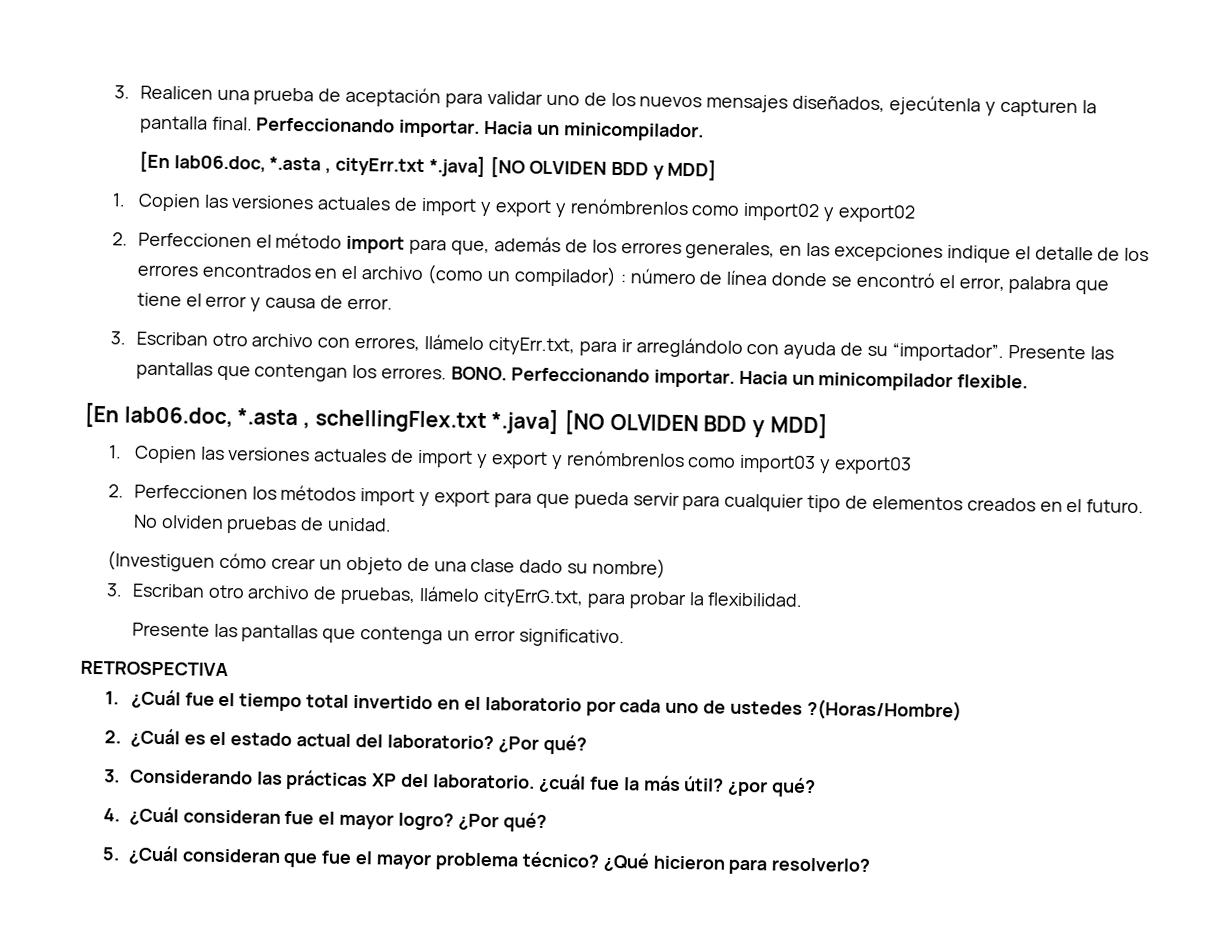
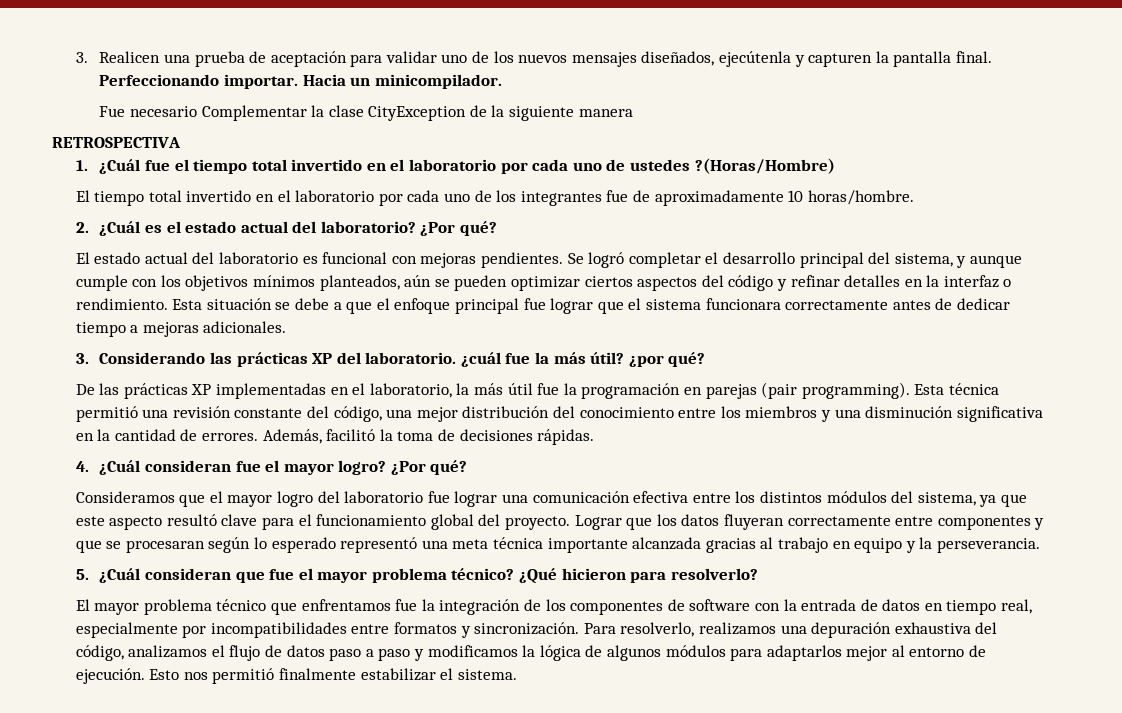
[138,151,718,181] [112,193,915,223] [112,232,1150,264] [136,263,1110,295] [136,292,393,312] [110,331,1114,362] [135,361,1029,392] [84,402,828,439] [109,445,912,475] [108,484,1145,514] [132,514,393,535] [107,550,666,579] [106,583,804,610] [131,622,625,648] [En lab06.doc, *.asta , cityErr.txt *.java] [NO OLVIDEN BDD y MDD] // 1. Copien las versiones actuales de import y export y renómbrenlos como import02 y export02 // 2. Perfeccionen el método import para que, además de los errores generales, en las excepciones indique el detalle de los errores encontrados en el archivo (como un compilador) : número de línea donde se encontró el error, palabra que tiene el error y causa de error. // 3. Escriban otro archivo con errores, llámelo cityErr.txt, para ir arreglándolo con ayuda de su “importador”. Presente las pantallas que contengan los errores. BONO. Perfeccionando importar. Hacia un minicompilador flexible. // [En lab06.doc, *.asta , schellingFlex.txt *.java] [NO OLVIDEN BDD y MDD] // 1. Copien las versiones actuales de import y export y renómbrenlos como import03 y export03 // 2. Perfeccionen los métodos import y export para que pueda servir para cualquier tipo de elementos creados en el futuro. No olviden pruebas de unidad. // (Investiguen cómo crear un objeto de una clase dado su nombre) // 3. Escriban otro archivo de pruebas, llámelo cityErrG.txt, para probar la flexibilidad. // Presente las pantallas que contenga un error significativo. -> [99,105,633,121] Fue necesario Complementar la clase CityException de la siguiente manera
(962, 710) none -> [75,190,914,206] // El tiempo total invertido en el laboratorio por cada uno de los integrantes fue de aproximadamente 10 horas/hombre.
(587, 744) none -> [75,252,1022,268] [75,275,1012,291] [75,298,1010,314] [75,321,287,337] // El estado actual del laboratorio es funcional con mejoras pendientes. Se logró completar el desarrollo principal del sistema, y aunque cumple con los objetivos mínimos planteados, aún se pueden optimizar ciertos aspectos del código y refinar detalles en la interfaz o rendimiento. Esta situación se debe a que el enfoque principal fue lograr que el sistema funcionara correctamente antes de dedicar tiempo a mejoras adicionales.
(817, 787) none -> [75,382,999,399] [75,406,1043,422] [75,429,595,445] // De las prácticas XP implementadas en el laboratorio, la más útil fue la programación en parejas (pair programming). Esta técnica permitió una revisión constante del código, una mejor distribución del conocimiento entre los miembros y una disminución significativa en la cantidad de errores. Además, facilitó la toma de decisiones rápidas.
(547, 822) none -> [75,491,1027,507] [75,514,1045,530] [75,537,1040,553] // Consideramos que el mayor logro del laboratorio fue lograr una comunicación efectiva entre los distintos módulos del sistema, ya que este aspecto resultó clave para el funcionamiento global del proyecto. Lograr que los datos fluyeran correctamente entre componentes y que se procesaran según lo esperado representó una meta técnica importante alcanzada gracias al trabajo en equipo y la perseverancia.
(871, 864) none -> [75,599,1033,615] [75,622,998,638] [75,645,987,661] [75,668,517,684] // El mayor problema técnico que enfrentamos fue la integración de los componentes de software con la entrada de datos en tiempo real, especialmente por incompatibilidades entre formatos y sincronización. Para resolverlo, realizamos una depuración exhaustiva del código, analizamos el flujo de datos paso a paso y modificamos la lógica de algunos módulos para adaptarlos mejor al entorno de ejecución. Esto nos permitió finalmente estabilizar el sistema.

